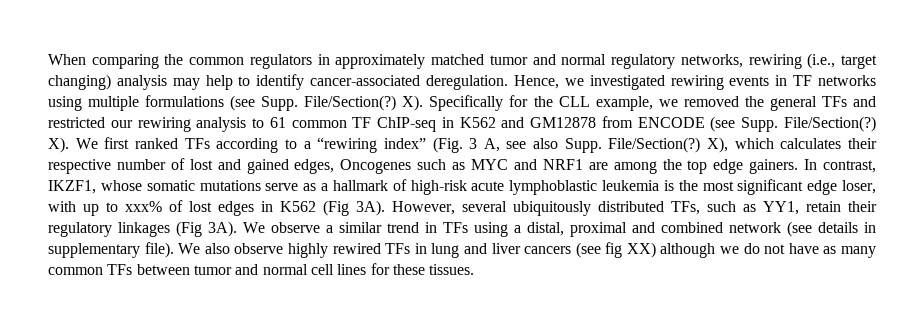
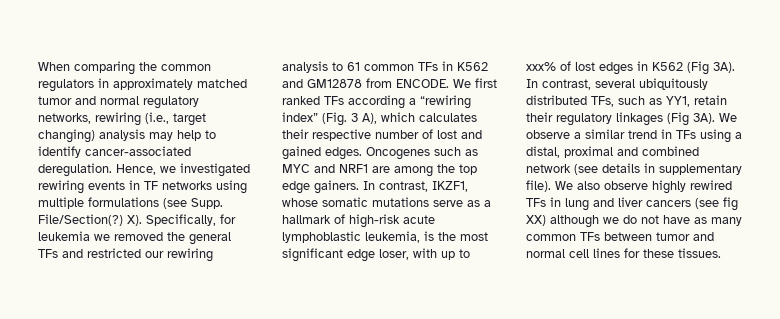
[429,95,653,111] Specifically for the CLL example, -> [146,214,236,226] [38,231,90,241] Specifically, for leukemia
[352,117,437,132] TF ChIP-seq -> [418,62,438,71] TFs
[637,116,876,132] [48,137,69,153] ENCODE (see Supp. File/Section(?) X). -> [396,79,449,88] ENCODE.
[284,139,297,149] to -> (405, 102) none
[483,137,729,153] A, see also Supp. File/Section(?) X), -> [362,113,377,124] A),
[294,159,335,174] edges, -> [325,147,362,160] edges.
[602,180,659,191] leukemia -> [365,231,420,243] leukemia,
[392,201,455,215] However, -> [526,79,591,90] In contrast,

